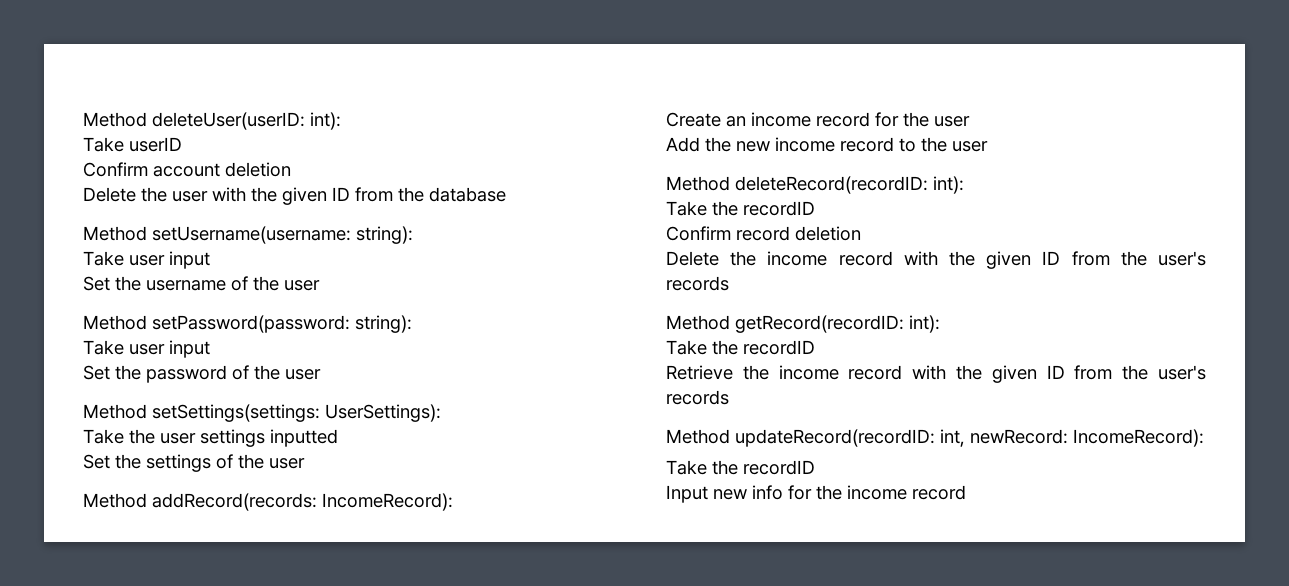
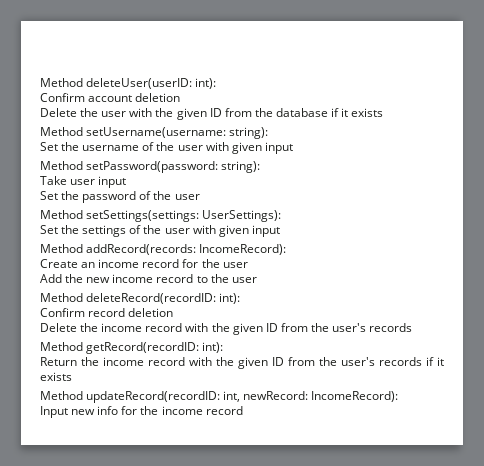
[83,137,182,152] // Take userID -> (217, 83) none
(506, 194) none -> [331,108,384,117] if it exists
[83,251,210,269] // Take user input -> (269, 133) none
(320, 285) none -> [205,142,293,154] with given input
[83,429,338,447] // Take the user settings inputted -> (282, 216) none
(305, 463) none -> [192,225,280,237] with given input
[666,201,815,216] // Take the recordID -> (241, 298) none
[666,340,815,355] [666,365,733,380] Take the recordID // Retrieve -> [40,357,77,366] Return
(729, 397) none -> [426,357,444,366] [40,372,72,381] if it exists
[666,460,815,475] // Take the recordID -> (399, 396) none

